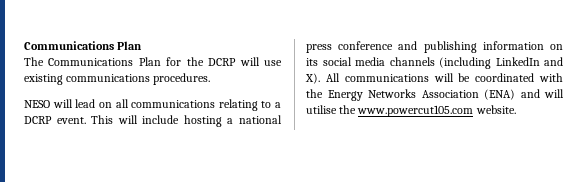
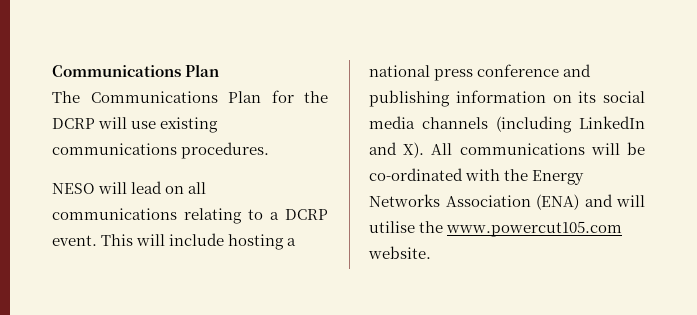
[475,73,535,82] coordinated -> [369,168,463,181] co-ordinated

